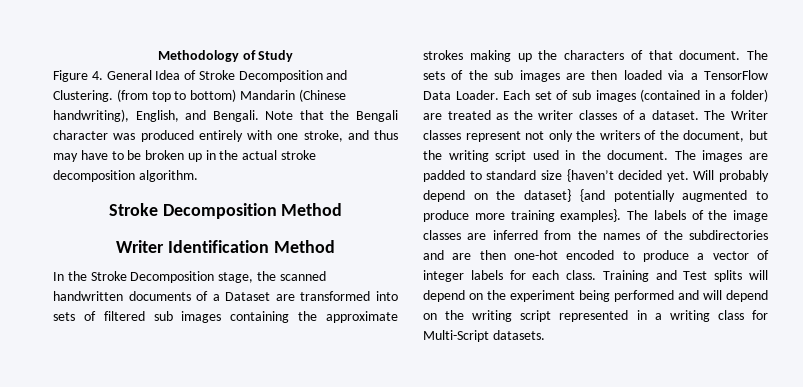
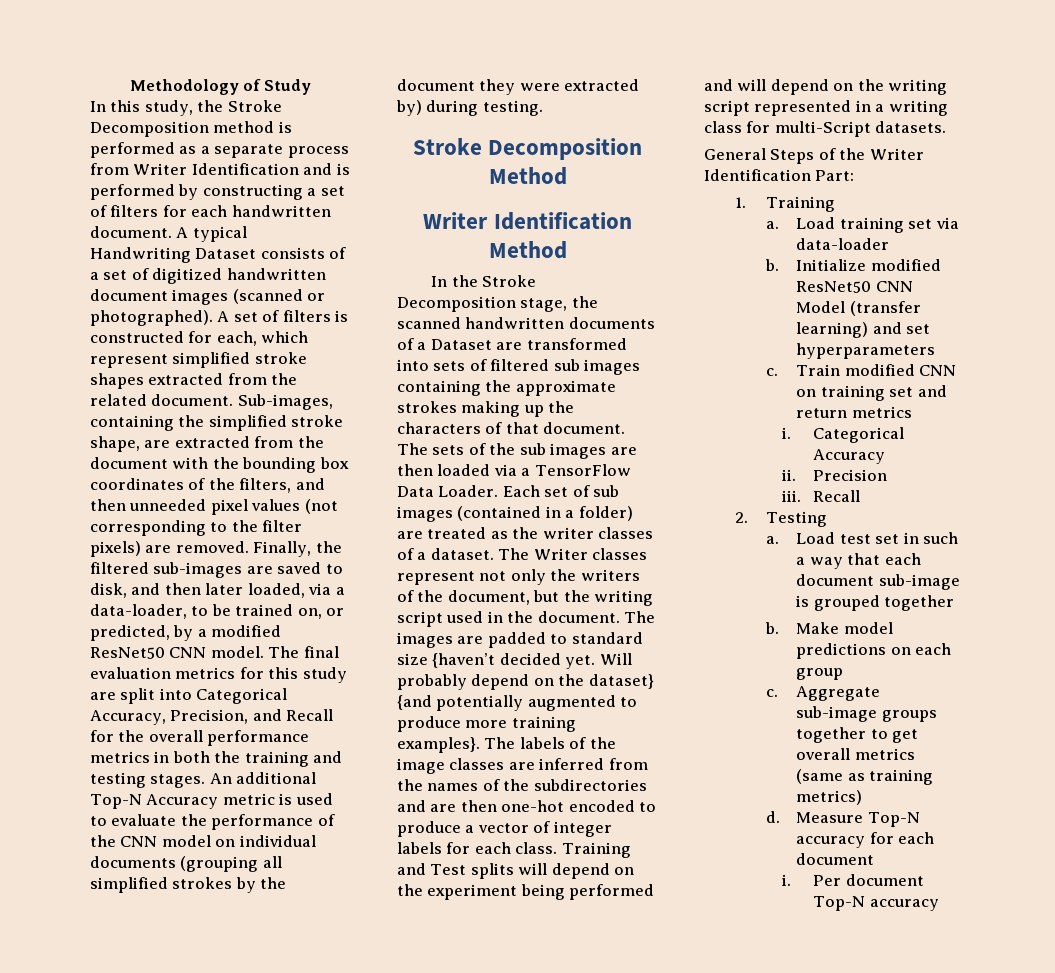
[53,70,348,82] [53,89,346,102] [53,109,398,122] [53,130,398,142] [53,150,317,162] [53,170,198,182] Figure 4. General Idea of Stroke Decomposition and Clustering. (from top to bottom) Mandarin (Chinese handwriting), English, and Bengali. Note that the Bengali character was produced entirely with one stroke, and thus may have to be broken up in the actual stroke decomposition algorithm. -> [90,100,282,116] [90,121,292,137] [90,142,349,158] [90,163,350,175] [90,184,345,200] [90,205,331,217] [90,226,247,242] [90,247,347,263] [90,268,326,284] [90,289,326,305] [90,310,349,326] [90,331,309,346] [90,352,307,368] [90,373,298,389] [90,394,333,410] [90,415,344,431] [90,436,324,452] [90,457,349,473] [90,478,325,493] [90,499,338,515] [90,520,303,536] [90,541,342,557] [90,562,343,578] [90,583,345,598] [90,604,345,619] [90,625,282,641] [90,646,339,659] [90,667,347,683] [90,688,288,704] [90,709,334,725] [90,730,310,746] [90,751,343,767] [90,772,317,788] [90,793,333,809] [90,814,335,830] [90,835,316,847] [90,856,282,872] [90,877,287,893] [397,79,640,95] [396,100,543,116] In this study, the Stroke Decomposition method is performed as a separate process from Writer Identification and is performed by constructing a set of filters for each handwritten document. A typical Handwriting Dataset consists of a set of digitized handwritten document images (scanned or photographed). A set of filters is constructed for each, which represent simplified stroke shapes extracted from the related document. Sub-images, containing the simplified stroke shape, are extracted from the document with the bounding box coordinates of the filters, and then unneeded pixel values (not corresponding to the filter pixels) are removed. Finally, the filtered sub-images are saved to disk, and then later loaded, via a data-loader, to be trained on, or predicted, by a modified ResNet50 CNN model. The final evaluation metrics for this study are split into Categorical Accuracy, Precision, and Recall for the overall performance metrics in both the training and testing stages. An additional Top-N Accuracy metric is used to evaluate the performance of the CNN model on individual documents (grouping all simplified strokes by the document they were extracted by) during testing.
[423,330,489,342] Multi-Script -> [774,121,871,137] multi-Script
(545, 335) none -> [704,148,924,164] [704,169,855,181] [734,196,835,212] [765,217,959,233] [796,238,890,250] [764,259,941,271] [796,281,913,293] [796,301,921,316] [796,322,931,338] [796,343,936,359] [765,364,957,376] [796,385,947,401] [796,406,912,418] [782,427,905,443] [813,449,886,464] [782,469,888,481] [782,490,861,502] [734,511,827,527] [765,532,959,544] [796,553,921,569] [796,574,960,590] [796,595,955,611] [764,622,893,634] [796,643,952,659] [796,668,844,680] [765,686,881,701] [796,706,937,722] [796,727,919,743] [796,748,915,760] [796,769,934,785] [796,790,863,805] [765,811,920,827] [796,832,935,848] [796,853,875,865] [782,874,924,886] [813,896,939,911] // General Steps of the Writer Identification Part: // 1. Training // a. Load training set via data-loader // b. Initialize modified ResNet50 CNN Model (transfer learning) and set hyperparameters // c. Train modified CNN on training set and return metrics // i. Categorical Accuracy // ii. Precision // iii. Recall // 2. Testing // a. Load test set in such a way that each document sub-image is grouped together // b. Make model predictions on each group // c. Aggregate sub-image groups together to get overall metrics (same as training metrics) // d. Measure Top-N accuracy for each document // i. Per document Top-N accuracy

